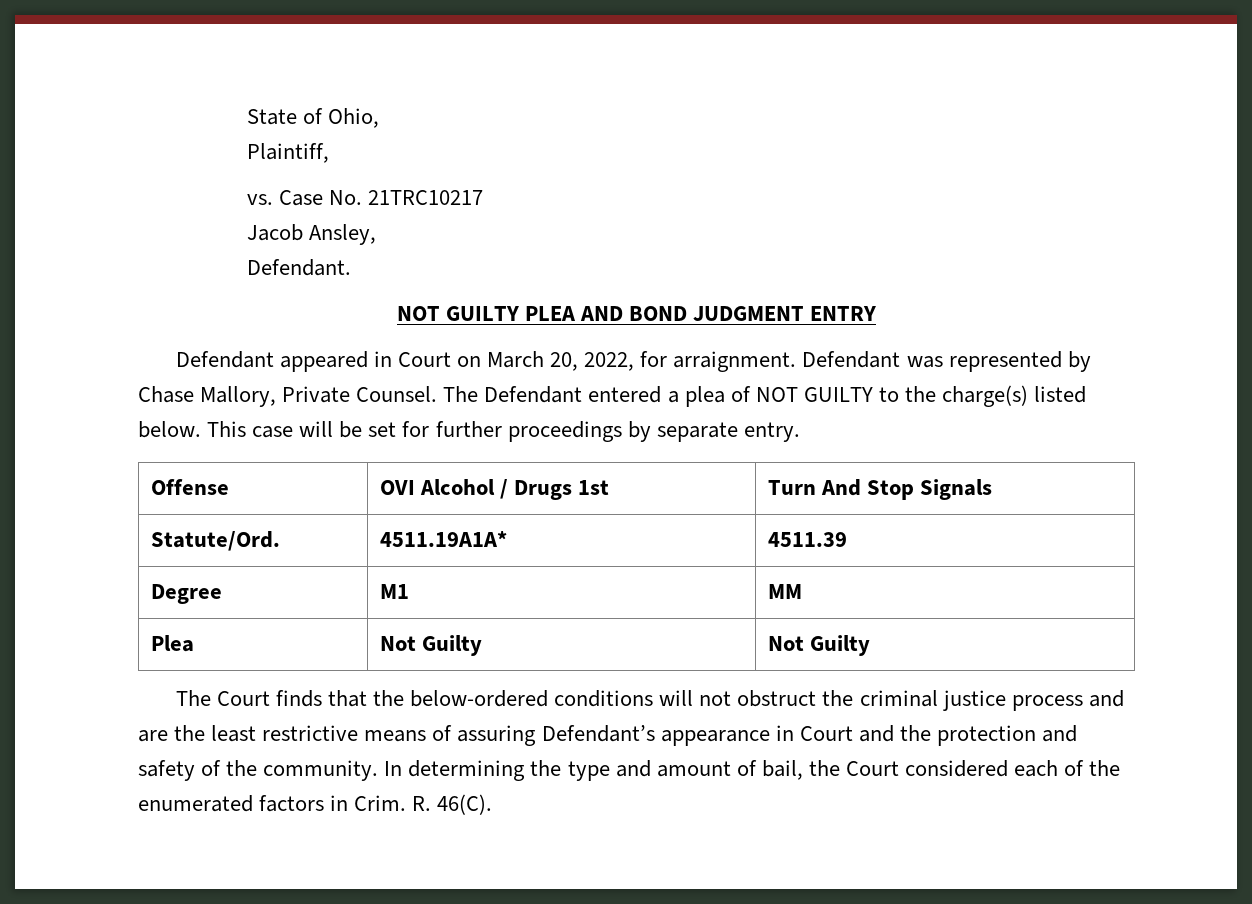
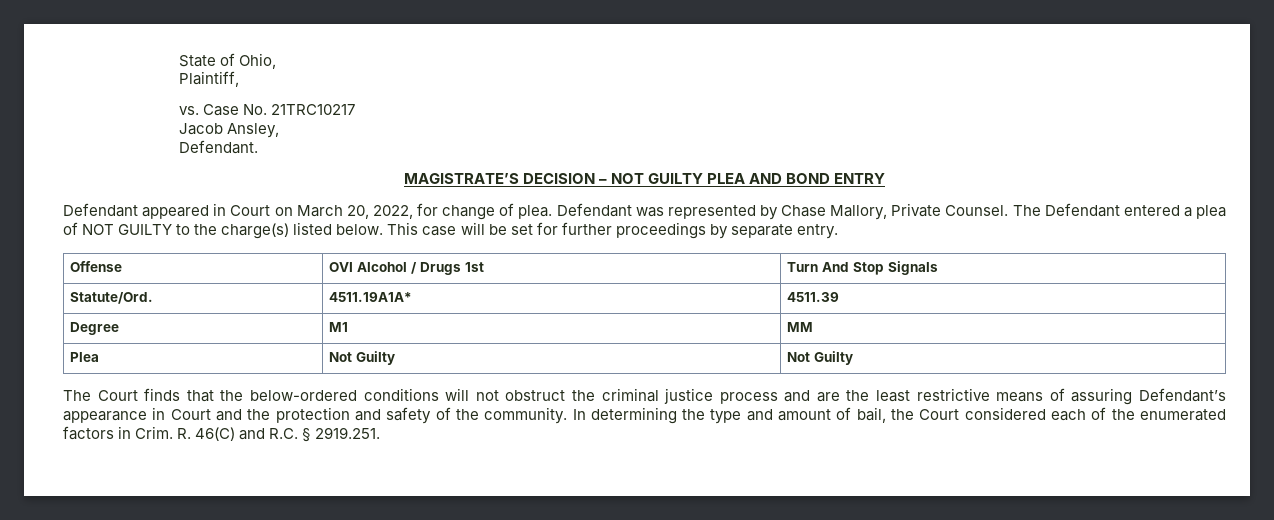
(351, 267) none -> [403,173,607,184] MAGISTRATE’S DECISION –
[693,306,805,321] JUDGMENT -> (831, 178) none
[673,351,797,372] arraignment. -> [442,203,553,220] change of plea.
[437,794,493,815] 46(C). -> [195,427,381,442] 46(C) and R.C. § 2919.251.

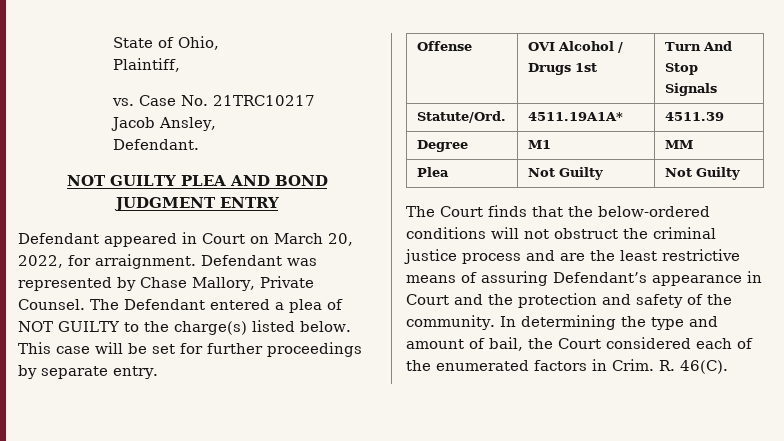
[403,173,607,184] MAGISTRATE’S DECISION – -> (199, 144) none
(831, 178) none -> [113,197,216,211] JUDGMENT
[442,203,553,220] change of plea. -> [95,254,196,269] arraignment.
[195,427,381,442] 46(C) and R.C. § 2919.251. -> [680,360,728,374] 46(C).

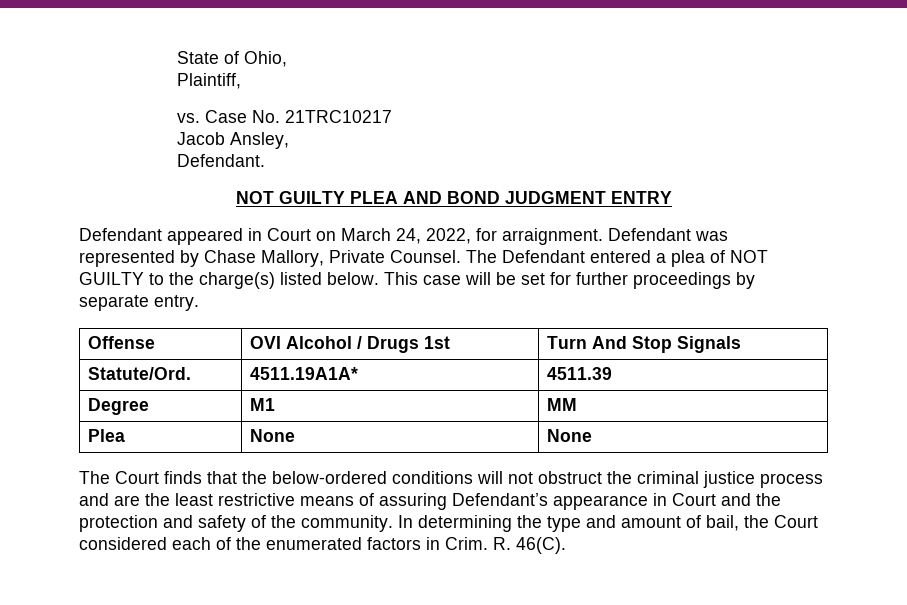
[328,233,353,246] 20, -> [396,228,421,244] 24,
[527,167,603,180] [664,167,740,180] Not Guilty | Not Guilty -> [249,429,295,442] [546,429,592,442] None | None

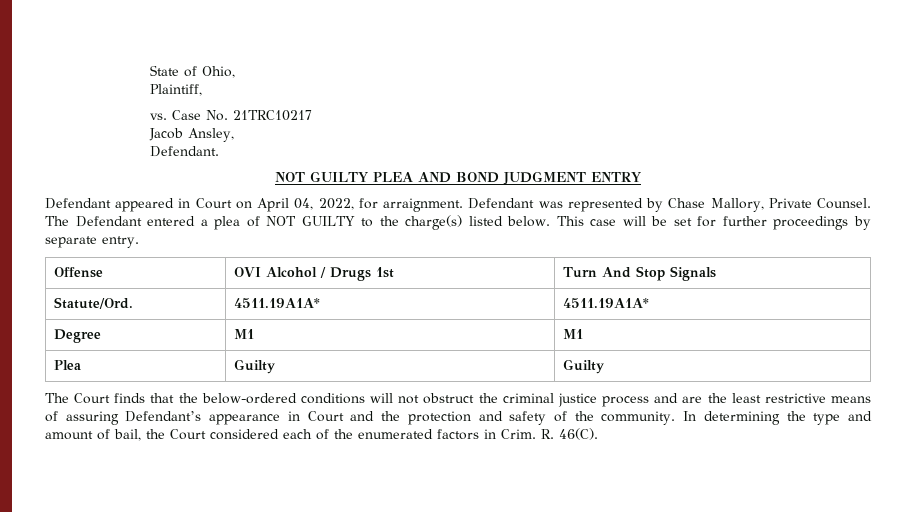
[341,228,421,244] March 24, -> [257,198,314,212] April 04,
[546,367,612,380] 4511.39 -> [563,298,650,308] 4511.19A1A*
[546,398,577,411] MM -> [563,329,584,339] M1
[249,429,295,442] [546,429,592,442] None | None -> [234,359,276,374] [563,359,605,374] Guilty | Guilty

